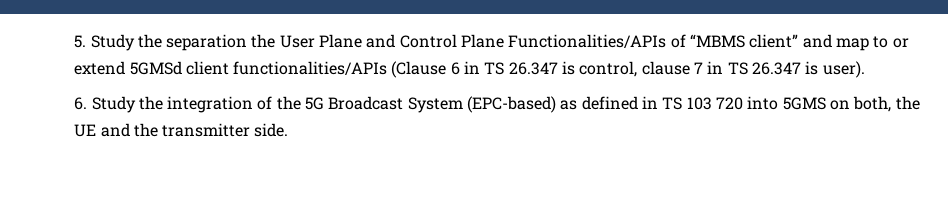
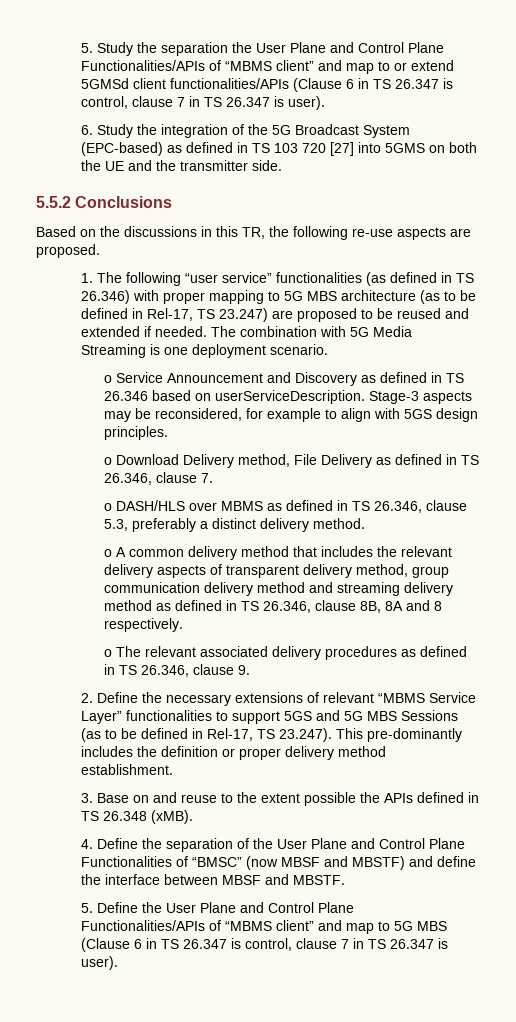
(744, 103) none -> [330,142,355,156] [27]
[853,96,892,112] both, -> [449,142,478,153] both
(289, 130) none -> [36,196,173,208] [36,226,471,240] [36,244,100,258] [81,272,475,286] [81,290,477,304] [81,308,470,322] [81,326,413,337] [81,344,329,358] [103,372,464,386] [103,390,472,404] [103,408,478,422] [103,426,168,440] [103,454,479,468] [103,472,213,485] [103,500,467,513] [103,518,365,532] [103,546,452,560] [103,564,449,578] [103,582,453,596] [103,600,442,613] [103,618,183,632] [103,646,467,660] [103,664,250,677] [81,692,477,706] [81,710,459,724] [81,728,463,742] [81,746,387,760] [81,764,174,775] [81,792,480,806] [81,810,194,824] [81,838,466,852] [81,856,477,870] [81,874,346,885] [81,902,355,913] [81,920,448,934] [81,938,449,952] [81,956,119,970] // 5.5.2 Conclusions // Based on the discussions in this TR, the following re-use aspects are proposed. // 1. The following “user service” functionalities (as defined in TS 26.346) with proper mapping to 5G MBS architecture (as to be defined in Rel-17, TS 23.247) are proposed to be reused and extended if needed. The combination with 5G Media Streaming is one deployment scenario. // o Service Announcement and Discovery as defined in TS 26.346 based on userServiceDescription. Stage-3 aspects may be reconsidered, for example to align with 5GS design principles. // o Download Delivery method, File Delivery as defined in TS 26.346, clause 7. // o DASH/HLS over MBMS as defined in TS 26.346, clause 5.3, preferably a distinct delivery method. // o A common delivery method that includes the relevant delivery aspects of transparent delivery method, group communication delivery method and streaming delivery method as defined in TS 26.346, clause 8B, 8A and 8 respectively. // o The relevant associated delivery procedures as defined in TS 26.346, clause 9. // 2. Define the necessary extensions of relevant “MBMS Service Layer” functionalities to support 5GS and 5G MBS Sessions (as to be defined in Rel-17, TS 23.247). This pre-dominantly includes the definition or proper delivery method establishment. // 3. Base on and reuse to the extent possible the APIs defined in TS 26.348 (xMB). // 4. Define the separation of the User Plane and Control Plane Functionalities of “BMSC” (now MBSF and MBSTF) and define the interface between MBSF and MBSTF. // 5. Define the User Plane and Control Plane Functionalities/APIs of “MBMS client” and map to 5G MBS (Clause 6 in TS 26.347 is control, clause 7 in TS 26.347 is user).

